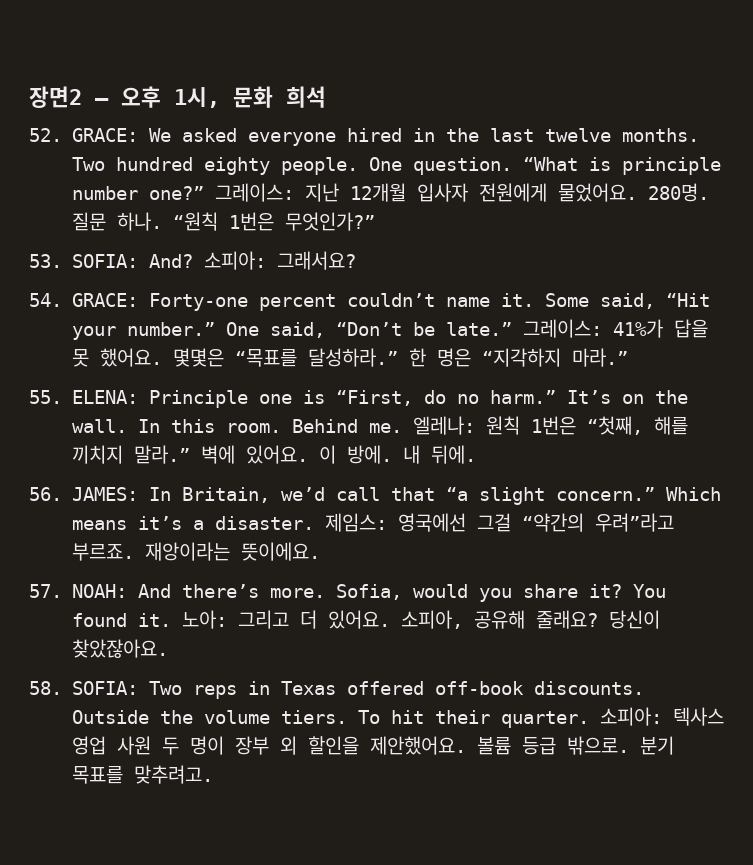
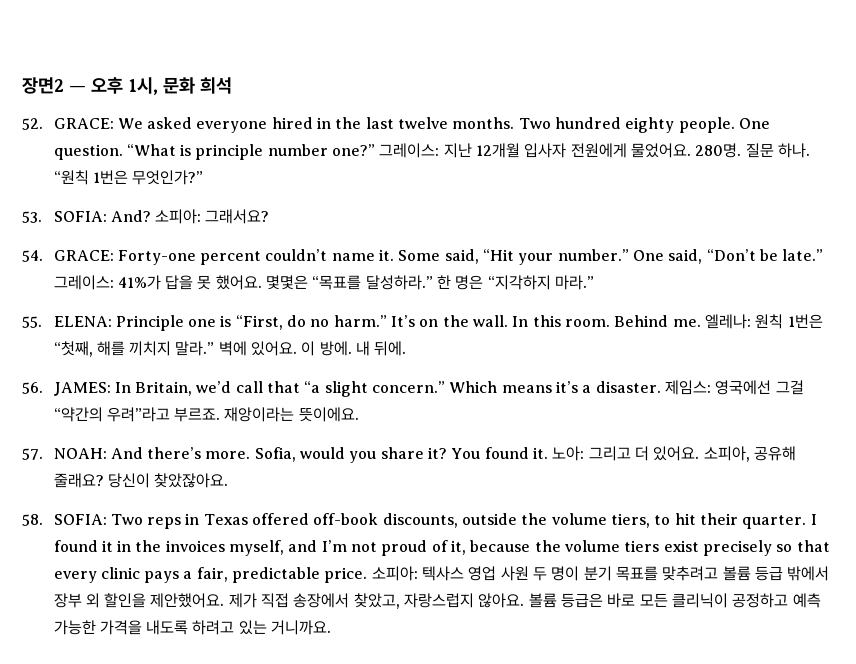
[533,681,644,695] [71,710,589,728] discounts. Outside the volume tiers. To hit their quarter. -> [382,513,817,529] [53,540,830,556] [53,567,368,583] discounts, outside the volume tiers, to hit their quarter. I found it in the invoices myself, and I’m not proud of it, because the volume tiers exist precisely so that every clinic pays a fair, predictable price.
[234,736,674,755] [71,765,213,784] 장부 외 할인을 제안했어요. 볼륨 등급 밖으로. 분기 목표를 맞추려고. -> [583,566,830,581] [53,593,821,609] [53,620,332,635] 분기 목표를 맞추려고 볼륨 등급 밖에서 장부 외 할인을 제안했어요. 제가 직접 송장에서 찾았고, 자랑스럽지 않아요. 볼륨 등급은 바로 모든 클리닉이 공정하고 예측 가능한 가격을 내도록 하려고 있는 거니까요.

